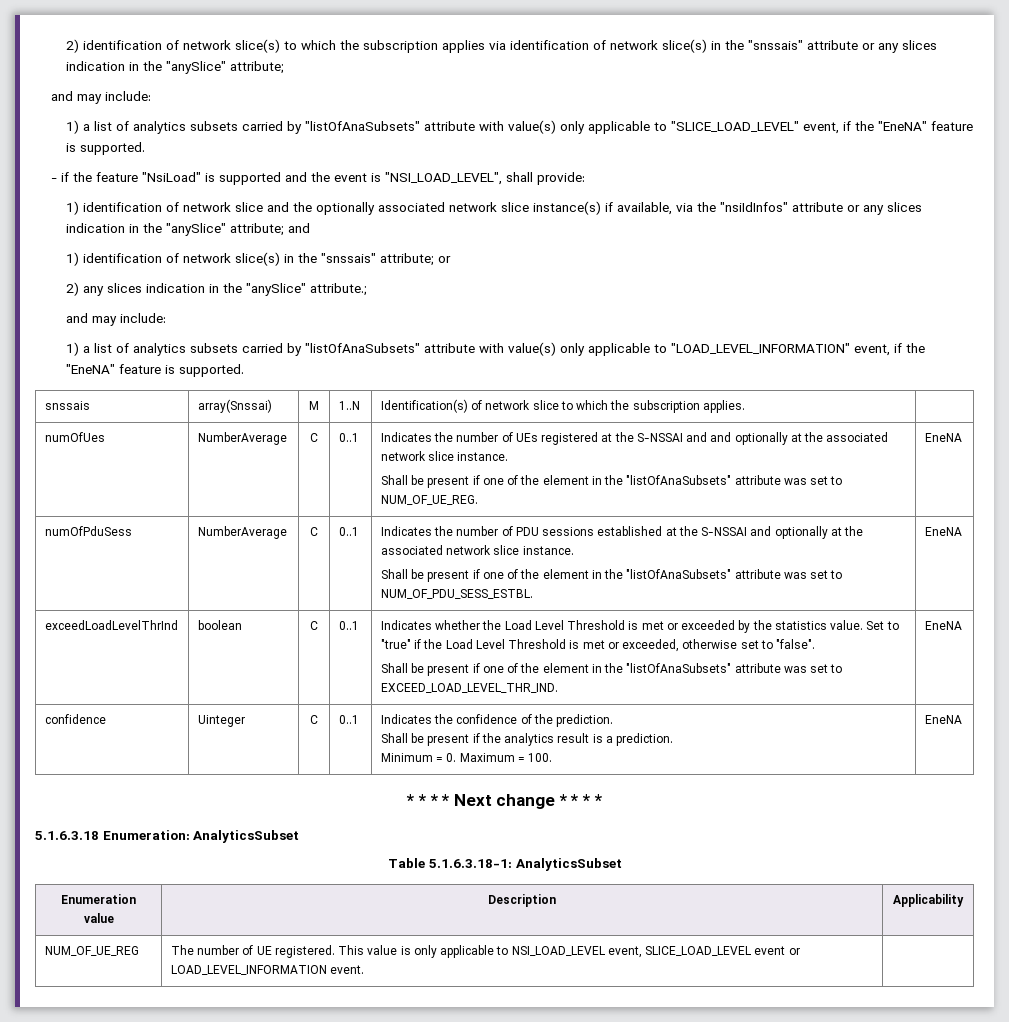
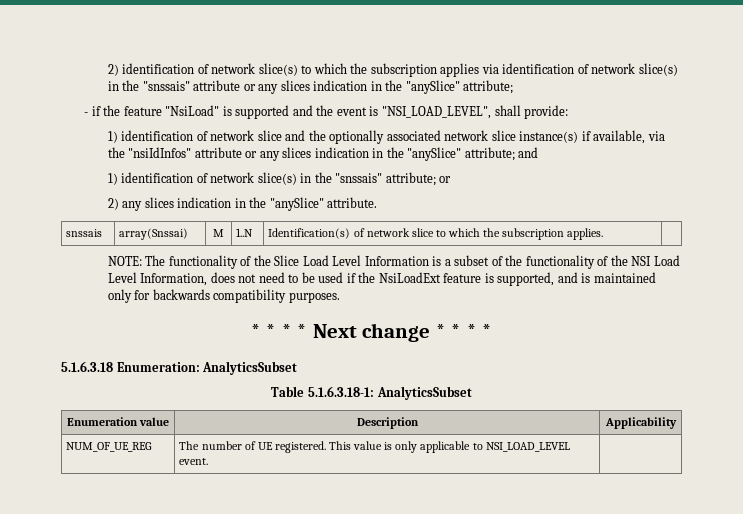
[50,91,151,104] [66,120,974,134] [66,142,146,155] // and may include: // 1) a list of analytics subsets carried by "listOfAnaSubsets" attribute with value(s) only applicable to "SLICE_LOAD_LEVEL" event, if the "EneNA" feature is supported. -> (514, 87) none
[310,283,368,296] [66,313,167,326] [66,342,926,356] [66,364,245,377] attribute.; // and may include: // 1) a list of analytics subsets carried by "listOfAnaSubsets" attribute with value(s) only applicable to "LOAD_LEVEL_INFORMATION" event, if the "EneNA" feature is supported. -> [327,197,378,208] attribute.
[44,432,105,442] [197,432,287,445] [310,433,318,442] [338,433,359,442] [380,432,889,445] [380,451,509,461] [380,475,843,488] [380,495,478,505] [924,433,962,442] [44,526,132,536] [197,526,287,539] [310,527,318,536] [338,527,359,536] [380,526,864,539] [380,545,574,555] [380,569,843,582] [380,589,533,599] [924,527,962,536] [44,620,178,630] [197,620,242,630] [310,621,318,630] [338,621,359,630] [380,620,899,633] [380,639,816,652] [380,663,843,676] [380,683,558,693] [924,621,962,630] [44,714,106,724] [197,715,245,727] [310,715,318,724] [338,715,359,724] [380,714,614,727] [380,733,674,746] [380,753,553,762] [924,715,962,724] // numOfUes | NumberAverage | C | 0..1 | Indicates the number of UEs registered at the S-NSSAI and and optionally at the associated network slice instance. // Shall be present if one of the element in the "listOfAnaSubsets" attribute was set to NUM_OF_UE_REG. | EneNA // numOfPduSess | NumberAverage | C | 0..1 | Indicates the number of PDU sessions established at the S-NSSAI and optionally at the associated network slice instance. // Shall be present if one of the element in the "listOfAnaSubsets" attribute was set to NUM_OF_PDU_SESS_ESTBL. | EneNA // exceedLoadLevelThrInd | boolean | C | 0..1 | Indicates whether the Load Level Threshold is met or exceeded by the statistics value. Set to "true" if the Load Level Threshold is met or exceeded, otherwise set to "false". // Shall be present if one of the element in the "listOfAnaSubsets" attribute was set to EXCEED_LOAD_LEVEL_THR_IND. | EneNA // confidence | Uinteger | C | 0..1 | Indicates the confidence of the prediction. // Shall be present if the analytics result is a prediction. // Minimum = 0. Maximum = 100. | EneNA -> [107,255,680,269] [107,272,656,286] [107,289,340,303] // NOTE: The functionality of the Slice Load Level Information is a subset of the functionality of the NSI Load Level Information, does not need to be used if the NsiLoadExt feature is supported, and is maintained only for backwards compatibility purposes.
[607,946,800,958] [170,965,327,975] event, SLICE_LOAD_LEVEL event or LOAD_LEVEL_INFORMATION -> (570, 447) none

